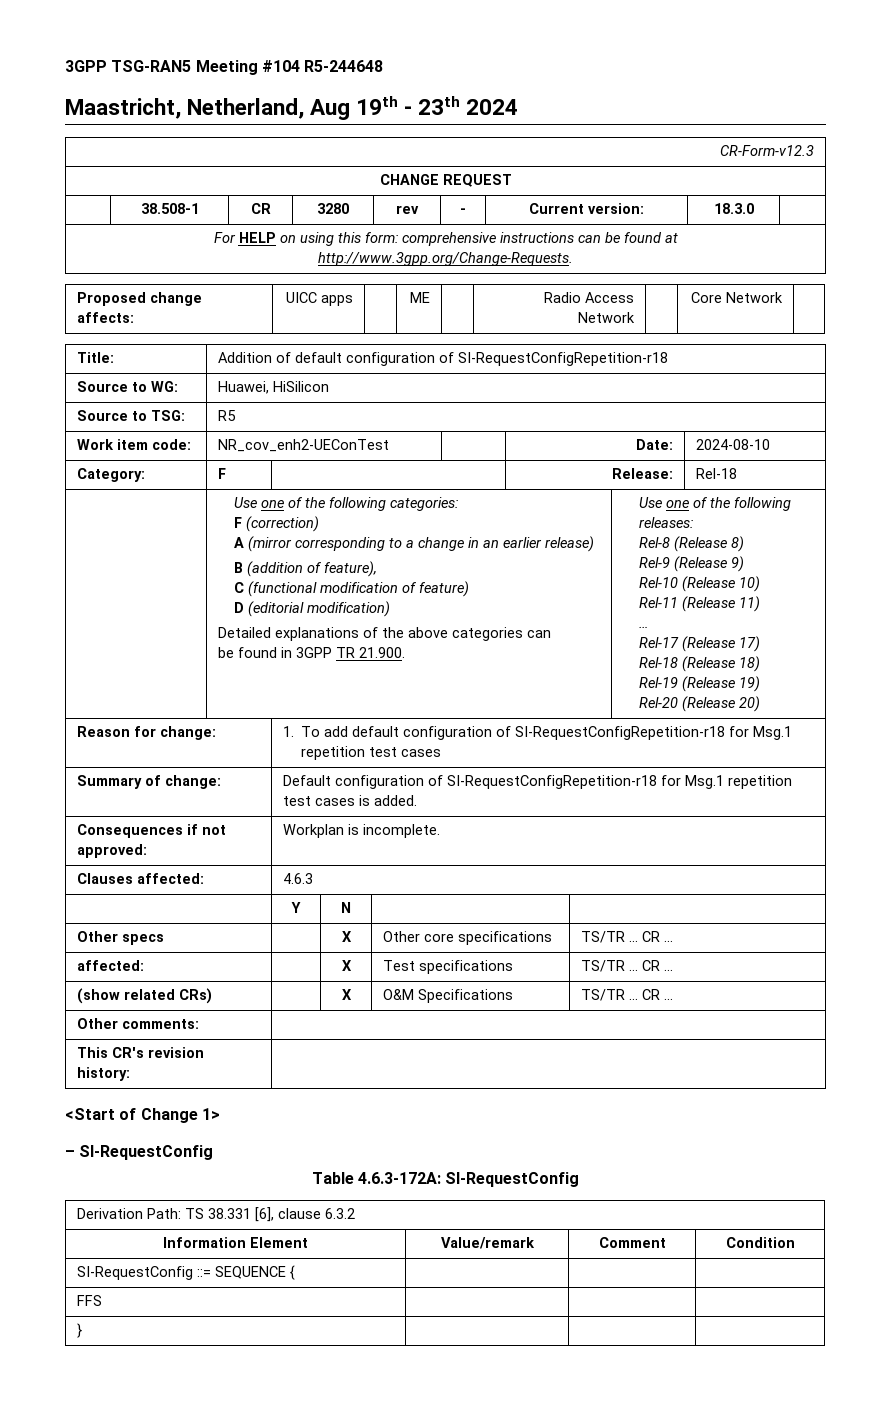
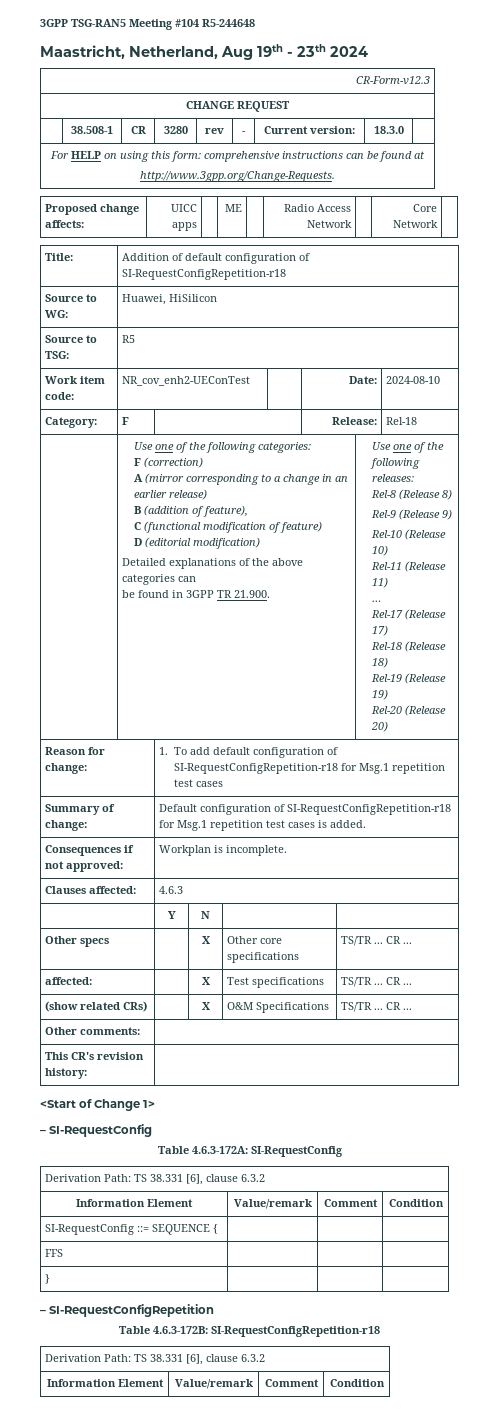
(82, 1330) none -> [40,1304,215,1317] [119,1326,380,1337] [45,1354,266,1365] [46,1379,164,1387] [174,1379,253,1389] [264,1379,319,1387] [329,1379,385,1387] // – SI-RequestConfigRepetition // Table 4.6.3-172B: SI-RequestConfigRepetition-r18 // Derivation Path: TS 38.331 [6], clause 6.3.2 // Information Element | Value/remark | Comment | Condition

